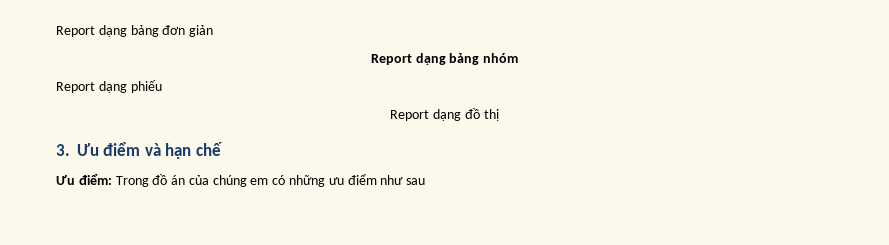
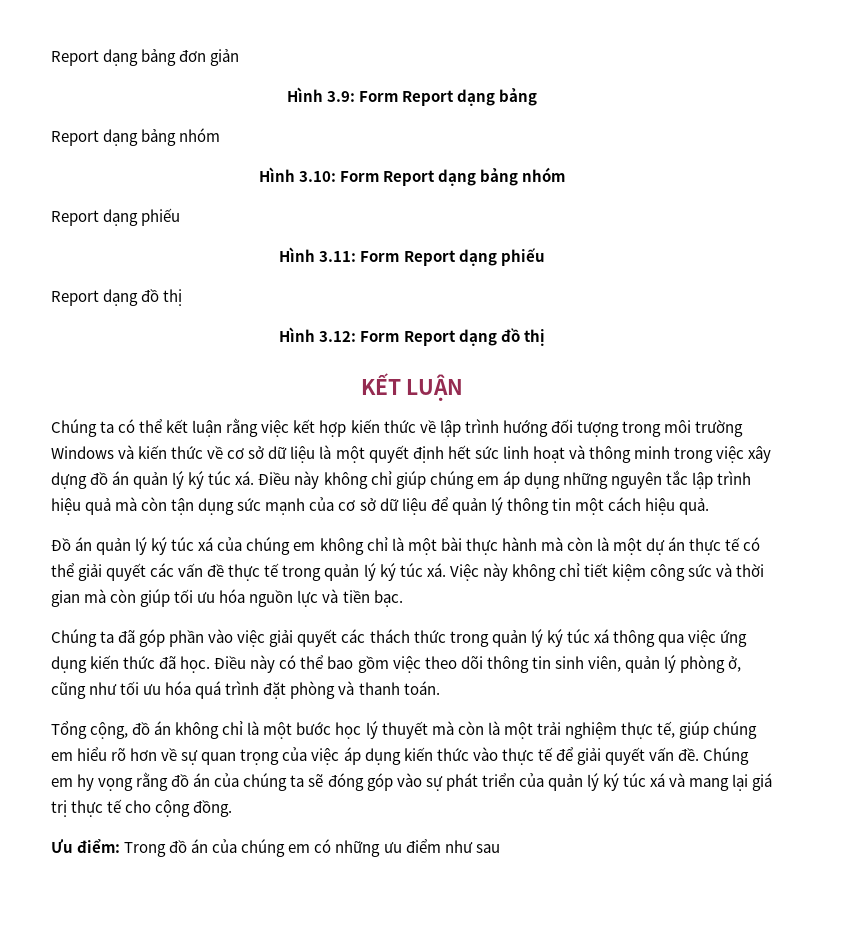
(214, 31) none -> [286,87,538,106] [51,128,221,146] [258,167,379,182] Hình 3.9: Form Report dạng bảng // Report dạng bảng nhóm // Hình 3.10: Form
[390,108,499,121] [56,142,223,159] Report dạng đồ thị // 3. Ưu điểm và hạn chế -> [279,247,545,266] [51,289,183,306] [279,327,545,346] [360,373,464,401] [51,418,743,437] [51,445,772,463] [51,470,752,489] [51,497,710,515] [51,537,761,555] [51,563,765,581] [51,589,403,607] [51,629,748,647] [51,655,742,673] [51,681,440,699] [51,721,758,739] [51,747,750,765] [51,772,773,791] [51,799,233,817] Hình 3.11: Form Report dạng phiếu // Report dạng đồ thị // Hình 3.12: Form Report dạng đồ thị // KẾT LUẬN // Chúng ta có thể kết luận rằng việc kết hợp kiến thức về lập trình hướng đối tượng trong môi trường Windows và kiến thức về cơ sở dữ liệu là một quyết định hết sức linh hoạt và thông minh trong việc xây dựng đồ án quản lý ký túc xá. Điều này không chỉ giúp chúng em áp dụng những nguyên tắc lập trình hiệu quả mà còn tận dụng sức mạnh của cơ sở dữ liệu để quản lý thông tin một cách hiệu quả. // Đồ án quản lý ký túc xá của chúng em không chỉ là một bài thực hành mà còn là một dự án thực tế có thể giải quyết các vấn đề thực tế trong quản lý ký túc xá. Việc này không chỉ tiết kiệm công sức và thời gian mà còn giúp tối ưu hóa nguồn lực và tiền bạc. // Chúng ta đã góp phần vào việc giải quyết các thách thức trong quản lý ký túc xá thông qua việc ứng dụng kiến thức đã học. Điều này có thể bao gồm việc theo dõi thông tin sinh viên, quản lý phòng ở, cũng như tối ưu hóa quá trình đặt phòng và thanh toán. // Tổng cộng, đồ án không chỉ là một bước học lý thuyết mà còn là một trải nghiệm thực tế, giúp chúng em hiểu rõ hơn về sự quan trọng của việc áp dụng kiến thức vào thực tế để giải quyết vấn đề. Chúng em hy vọng rằng đồ án của chúng ta sẽ đóng góp vào sự phát triển của quản lý ký túc xá và mang lại giá trị thực tế cho cộng đồng.

